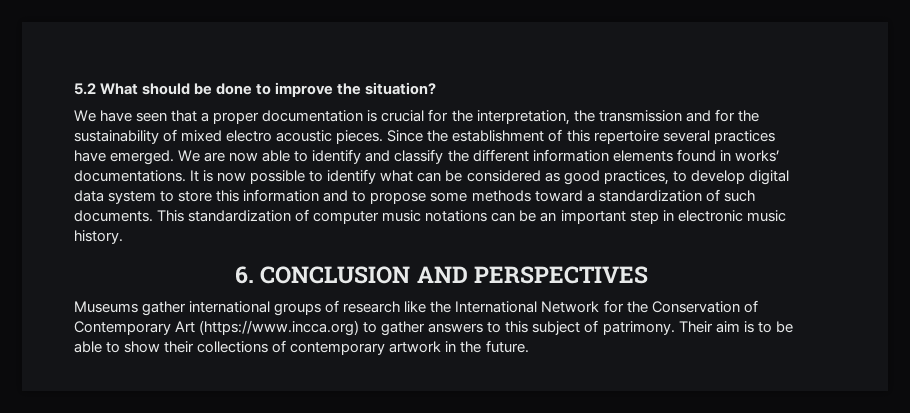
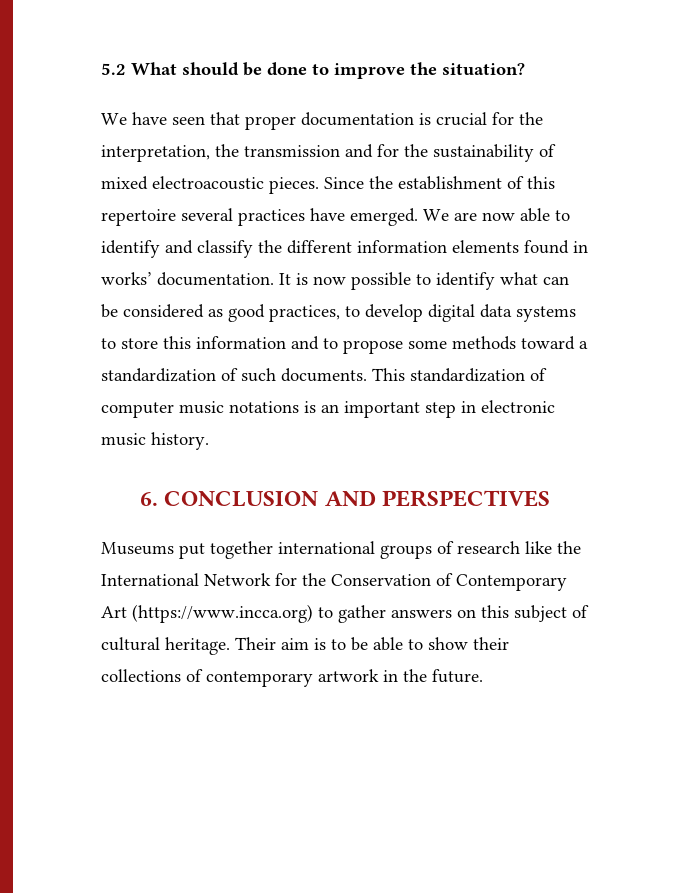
[201,112,210,122] a -> (240, 118) none
[226,130,333,142] electro acoustic -> [152,176,264,190] electroacoustic
[74,170,186,182] documentations. -> [157,272,274,286] documentation.
[108,191,157,204] system -> [516,306,576,322] systems
[491,210,537,222] can be -> [304,401,316,413] is
[142,301,187,316] gather -> [179,541,273,559] put together
[487,322,502,333] to -> [457,609,476,618] on
[602,321,675,335] patrimony. -> [101,637,230,655] cultural heritage.

